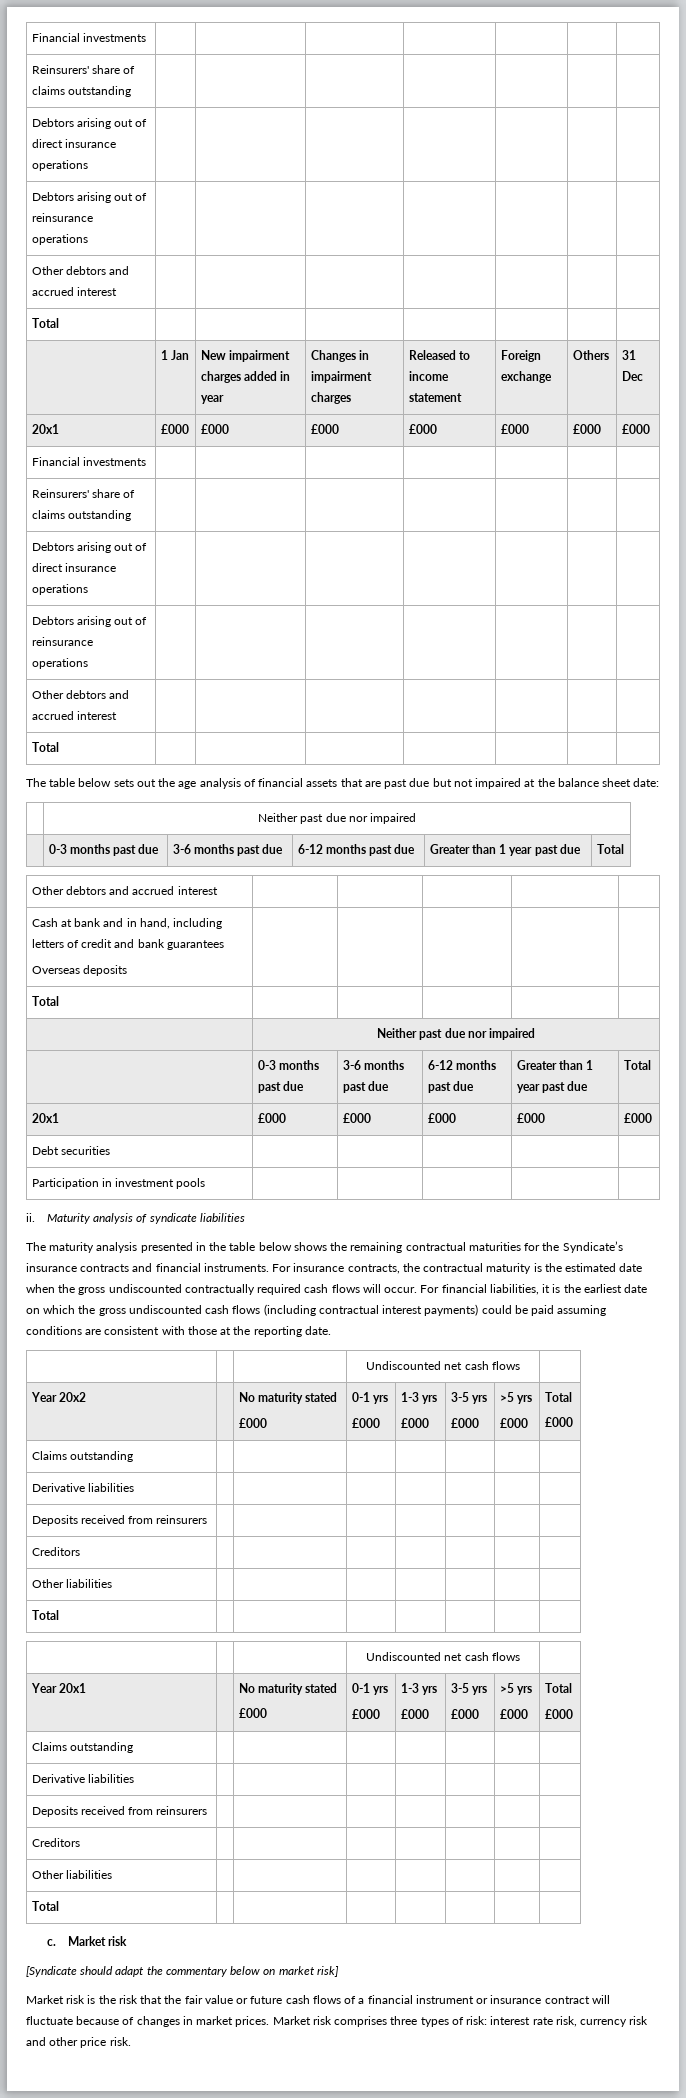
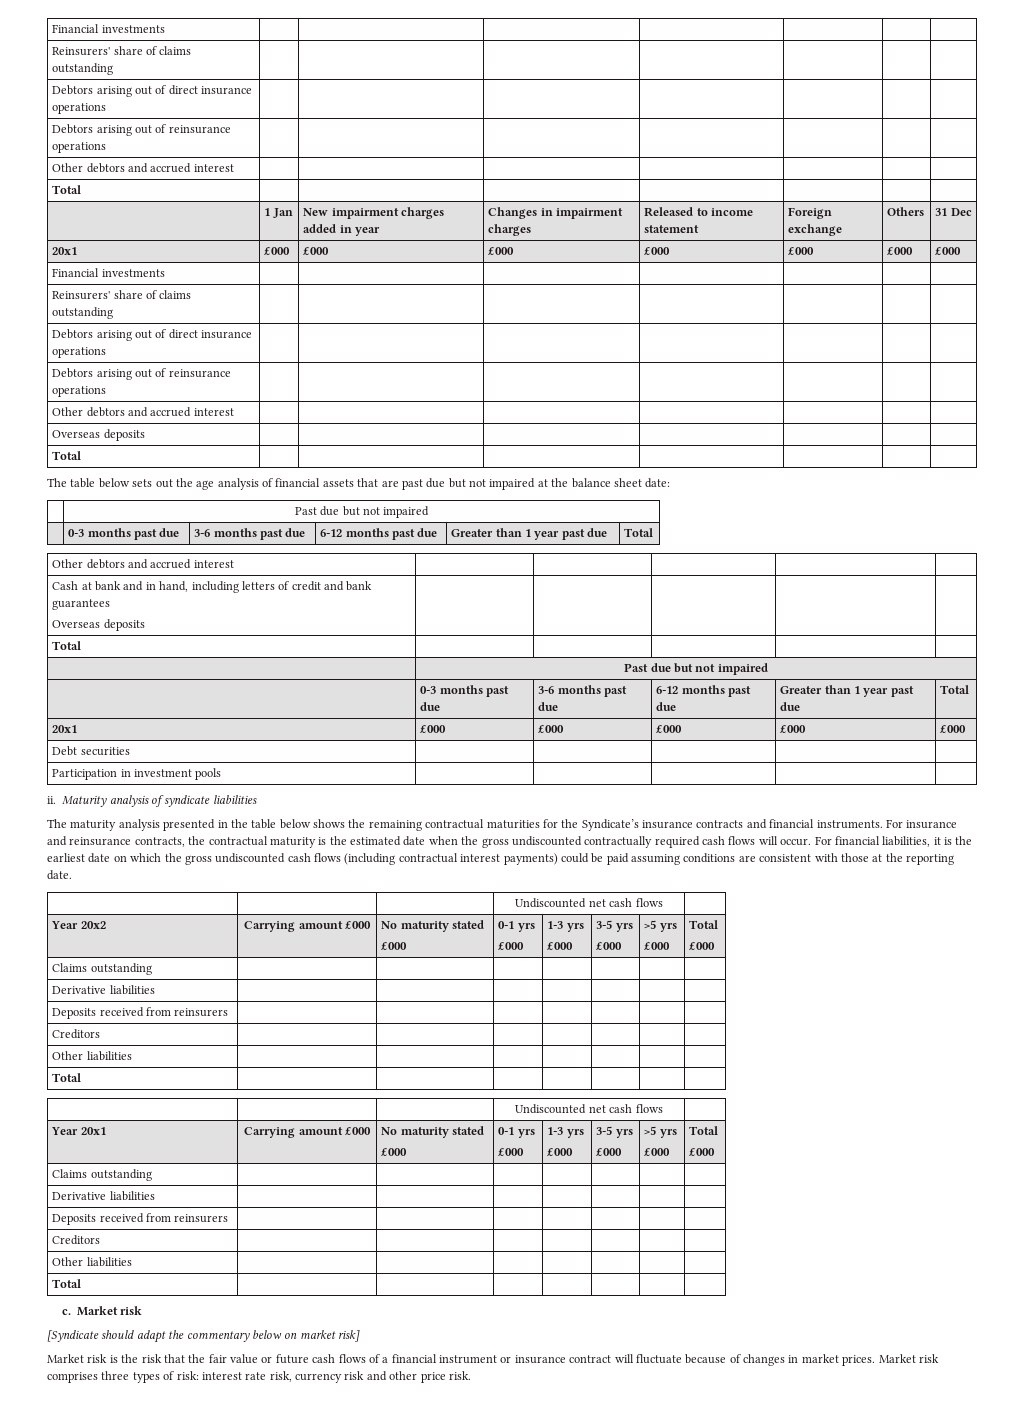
(117, 715) none -> [52,429,145,441] // Overseas deposits | | | | | | |
[258,813,368,824] Neither past due nor -> [294,506,380,516] Past due but not
[377,1028,487,1040] Neither past due nor -> [624,663,716,673] Past due but not
(345, 1267) none -> [47,836,132,846] and reinsurance
(86, 1397) none -> [244,921,371,932] Carrying amount £000
(86, 1688) none -> [244,1127,371,1138] Carrying amount £000

